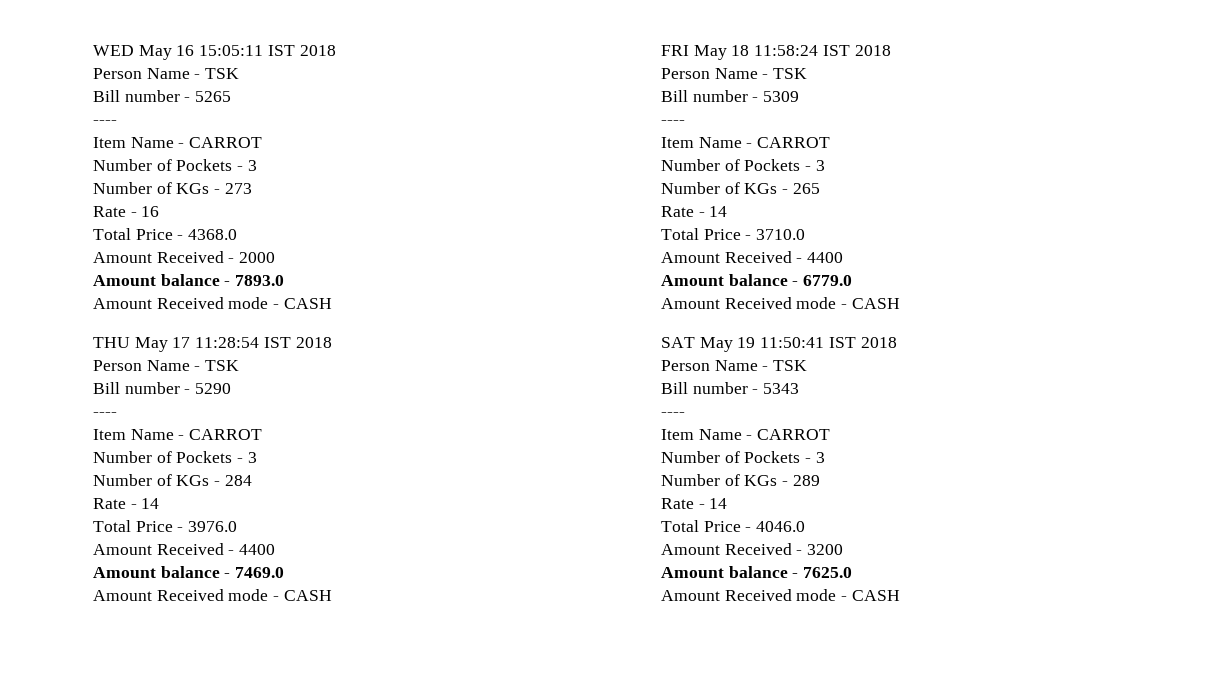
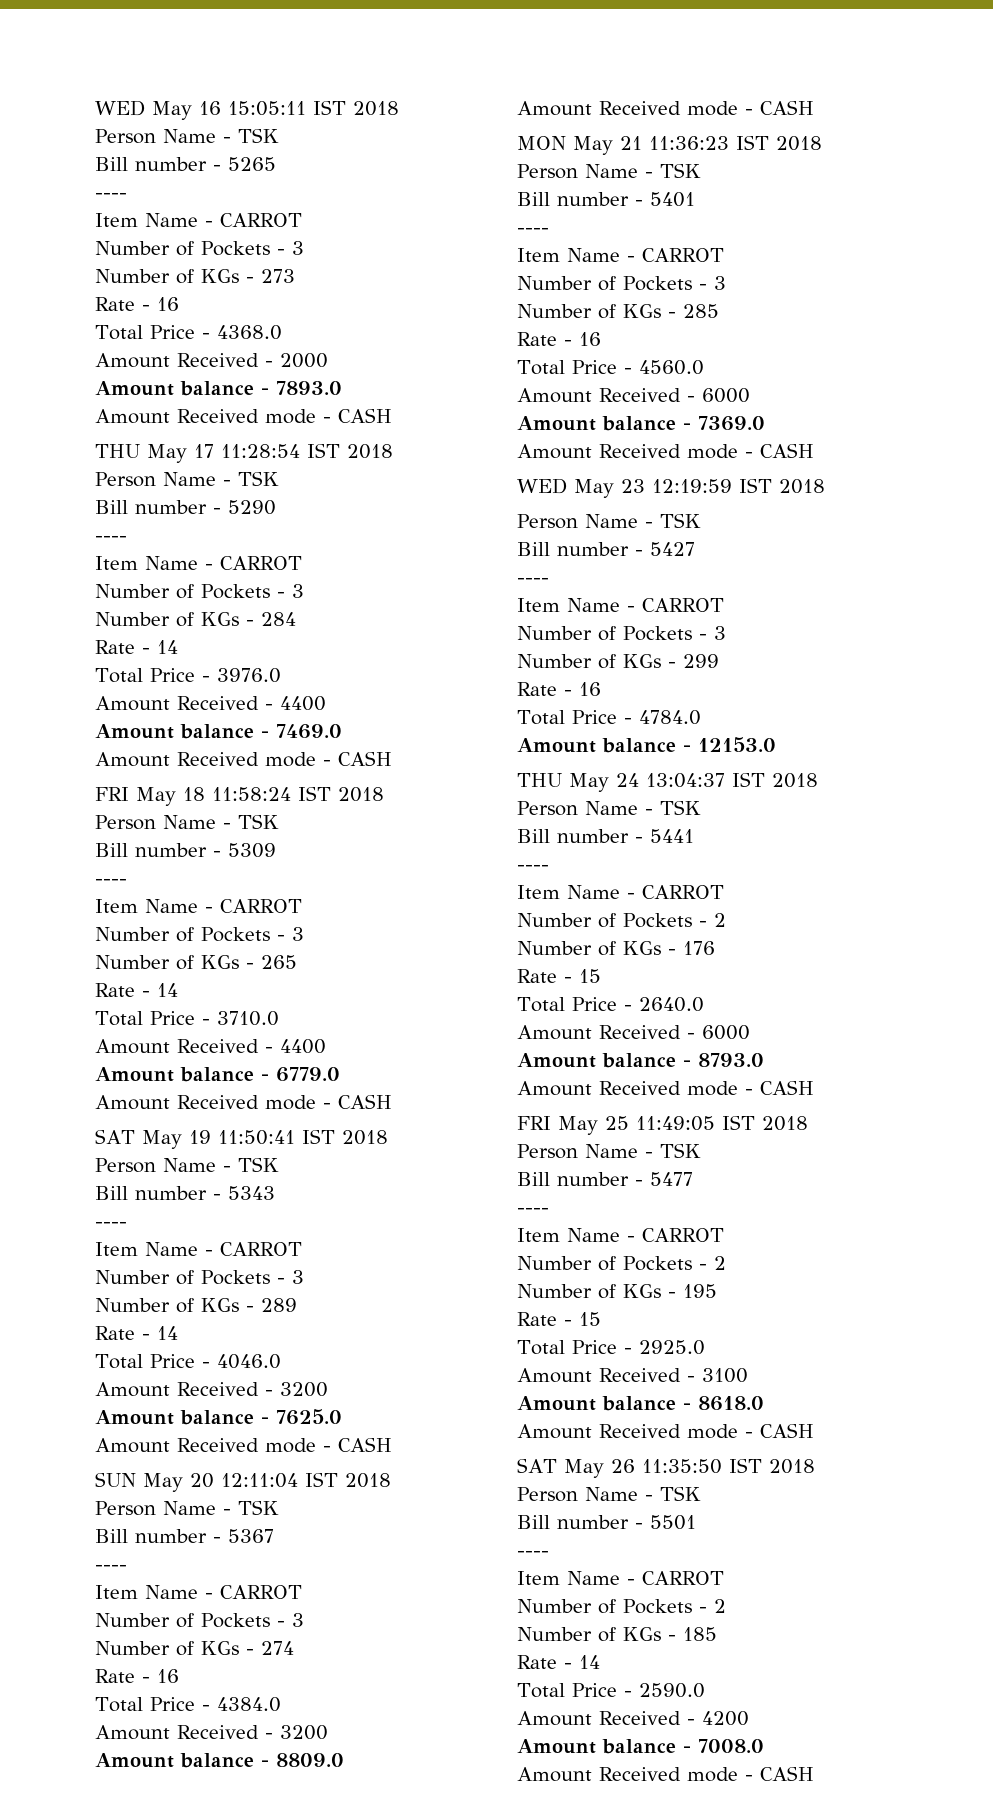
(900, 595) none -> [95,1472,391,1492] [95,1500,279,1516] [95,1529,274,1543] [95,1565,127,1571] [95,1585,302,1599] [95,1613,304,1628] [95,1641,294,1656] [95,1669,179,1683] [95,1697,281,1712] [95,1725,328,1740] [95,1753,344,1768] [517,100,814,116] [517,135,822,155] [517,163,701,179] [517,192,695,207] [517,228,549,234] [517,248,724,262] [517,276,726,291] [517,304,719,319] [517,332,601,346] [517,360,704,375] [517,388,750,403] [517,416,765,431] [517,443,814,459] [517,478,825,498] [517,513,701,529] [517,542,695,556] [517,578,549,584] [517,598,724,612] [517,626,726,641] [517,654,719,669] [517,682,601,696] [517,710,701,725] [517,737,776,753] [517,772,818,792] [517,800,701,816] [517,829,694,843] [517,865,549,871] [517,885,724,899] [517,913,726,928] [517,941,715,956] [517,969,601,983] [517,997,704,1012] [517,1025,750,1040] [517,1053,764,1068] [517,1080,814,1096] [517,1115,808,1135] [517,1143,701,1159] [517,1172,693,1186] [517,1208,549,1214] [517,1228,724,1242] [517,1256,726,1271] [517,1284,717,1299] [517,1312,601,1326] [517,1340,705,1355] [517,1368,748,1383] [517,1396,764,1411] [517,1423,814,1439] [517,1458,815,1478] [517,1486,701,1502] [517,1515,696,1530] [517,1551,549,1557] [517,1571,724,1585] [517,1599,726,1614] [517,1627,717,1642] [517,1655,600,1669] [517,1683,705,1698] [517,1711,749,1726] [517,1739,764,1754] [517,1766,814,1782] // SUN May 20 12:11:04 IST 2018 // Person Name - TSK // Bill number - 5367 // ---- // Item Name - CARROT // Number of Pockets - 3 // Number of KGs - 274 // Rate - 16 // Total Price - 4384.0 // Amount Received - 3200 // Amount balance - 8809.0 // Amount Received mode - CASH // MON May 21 11:36:23 IST 2018 // Person Name - TSK // Bill number - 5401 // ---- // Item Name - CARROT // Number of Pockets - 3 // Number of KGs - 285 // Rate - 16 // Total Price - 4560.0 // Amount Received - 6000 // Amount balance - 7369.0 // Amount Received mode - CASH // WED May 23 12:19:59 IST 2018 // Person Name - TSK // Bill number - 5427 // ---- // Item Name - CARROT // Number of Pockets - 3 // Number of KGs - 299 // Rate - 16 // Total Price - 4784.0 // Amount balance - 12153.0 // THU May 24 13:04:37 IST 2018 // Person Name - TSK // Bill number - 5441 // ---- // Item Name - CARROT // Number of Pockets - 2 // Number of KGs - 176 // Rate - 15 // Total Price - 2640.0 // Amount Received - 6000 // Amount balance - 8793.0 // Amount Received mode - CASH // FRI May 25 11:49:05 IST 2018 // Person Name - TSK // Bill number - 5477 // ---- // Item Name - CARROT // Number of Pockets - 2 // Number of KGs - 195 // Rate - 15 // Total Price - 2925.0 // Amount Received - 3100 // Amount balance - 8618.0 // Amount Received mode - CASH // SAT May 26 11:35:50 IST 2018 // Person Name - TSK // Bill number - 5501 // ---- // Item Name - CARROT // Number of Pockets - 2 // Number of KGs - 185 // Rate - 14 // Total Price - 2590.0 // Amount Received - 4200 // Amount balance - 7008.0 // Amount Received mode - CASH

